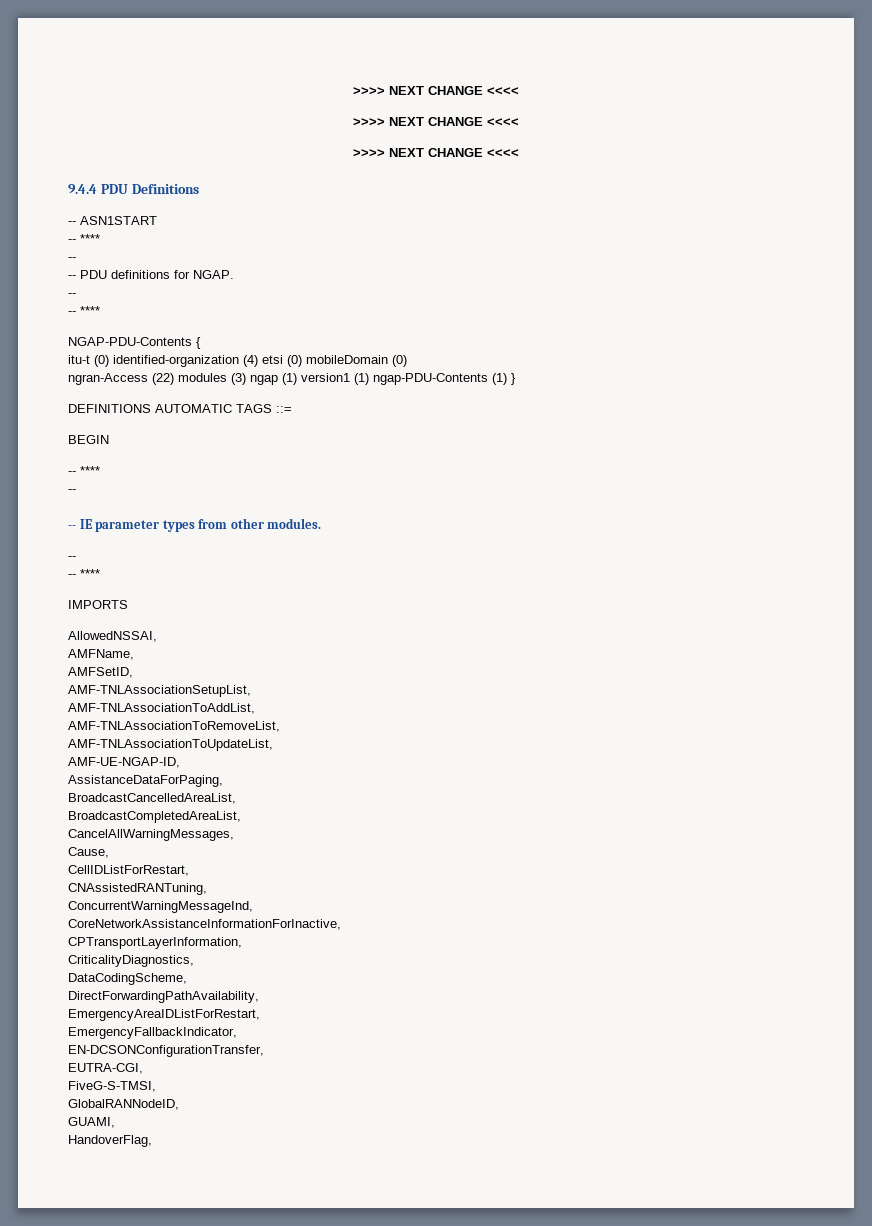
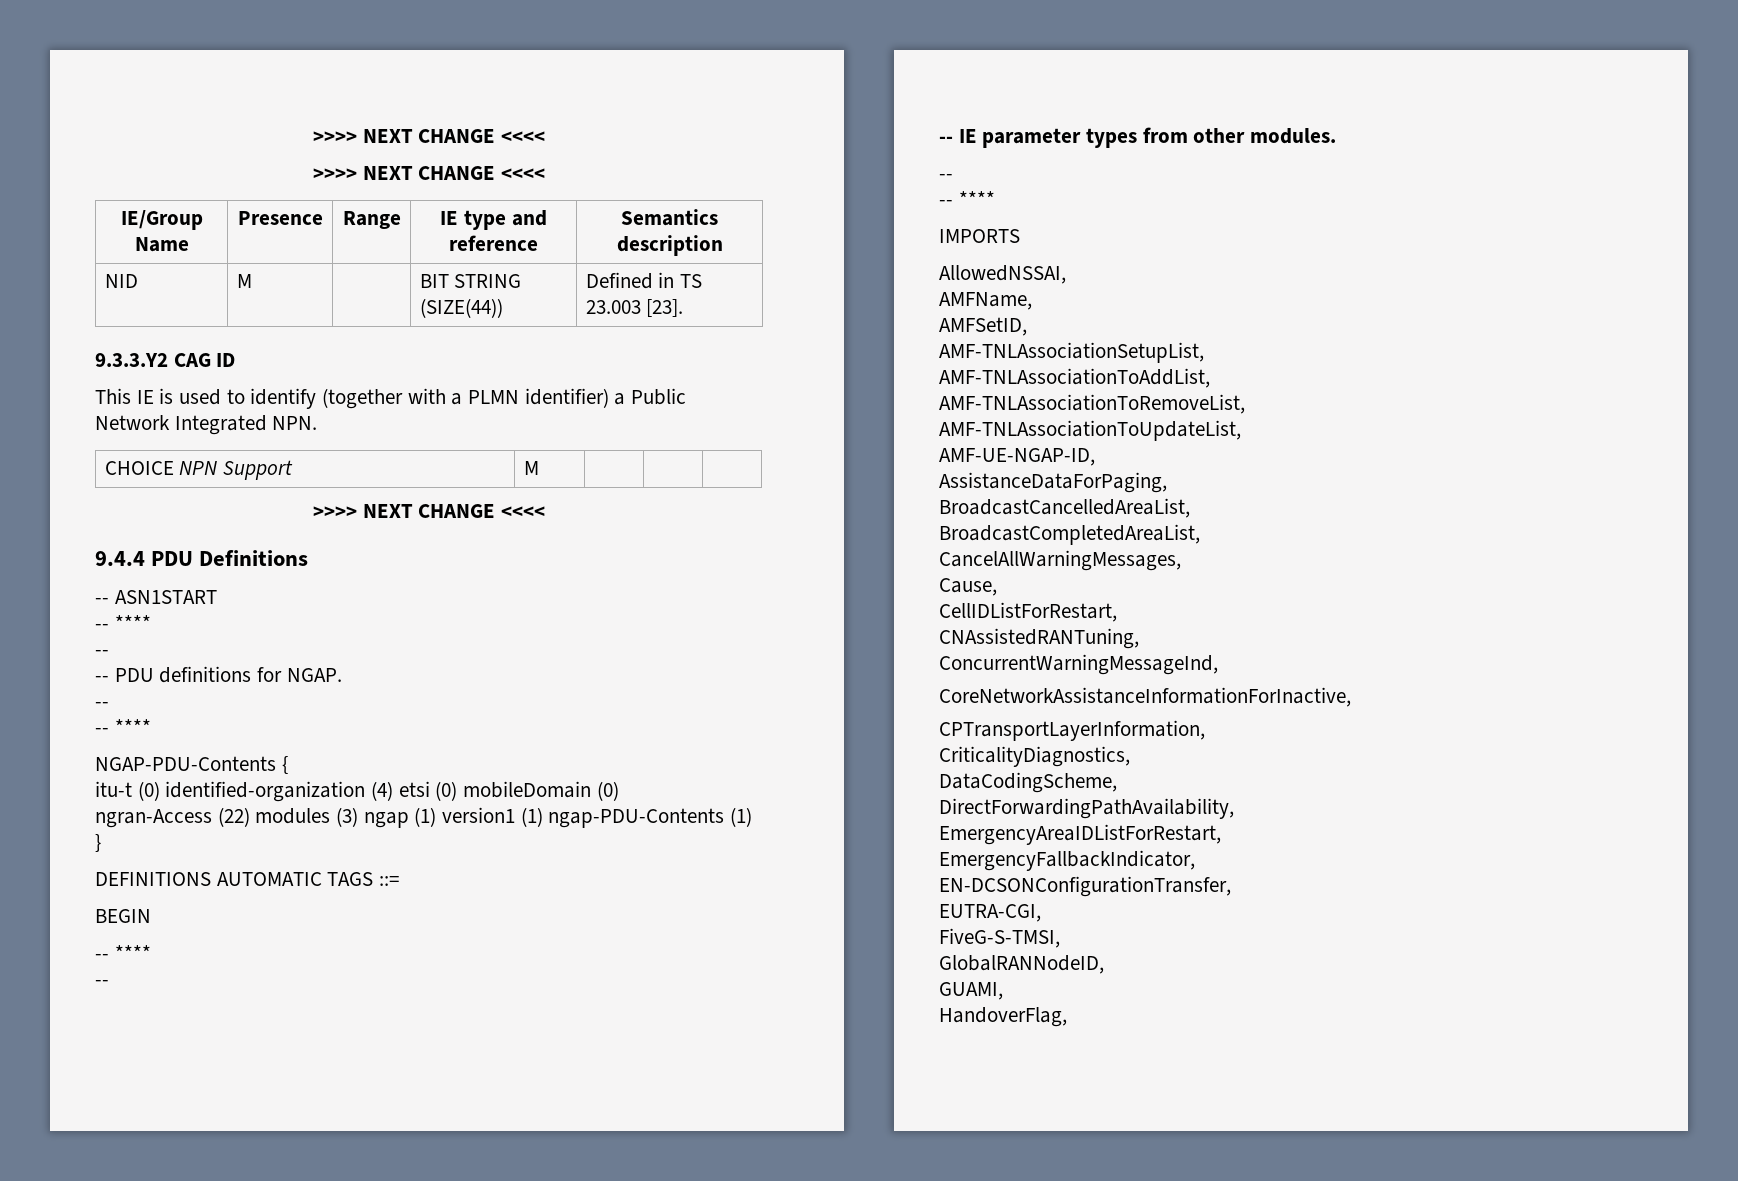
[353,86,519,95] [353,117,519,126] >>>> NEXT CHANGE <<<< // >>>> NEXT CHANGE <<<< -> [312,129,546,143] [312,166,546,180] [120,210,203,230] [134,237,189,252] [237,211,323,225] [342,211,401,229] [440,210,547,230] [449,235,538,251] [621,209,718,226] [616,235,723,256] [104,274,138,288] [236,274,252,288] [419,274,522,288] [419,298,503,318] [585,272,702,289] [585,299,684,317] [95,353,236,367] [95,388,687,409] [95,415,318,435] [104,460,293,480] [523,461,539,475] >>>> NEXT CHANGE <<<< // >>>> NEXT CHANGE <<<< // IE/Group Name | Presence | Range | IE type and reference | Semantics description // NID | M | | BIT STRING (SIZE(44)) | Defined in TS 23.003 [23]. // 9.3.3.Y2 CAG ID // This IE is used to identify (together with a PLMN identifier) a Public Network Integrated NPN. // CHOICE NPN Support | M | | |

